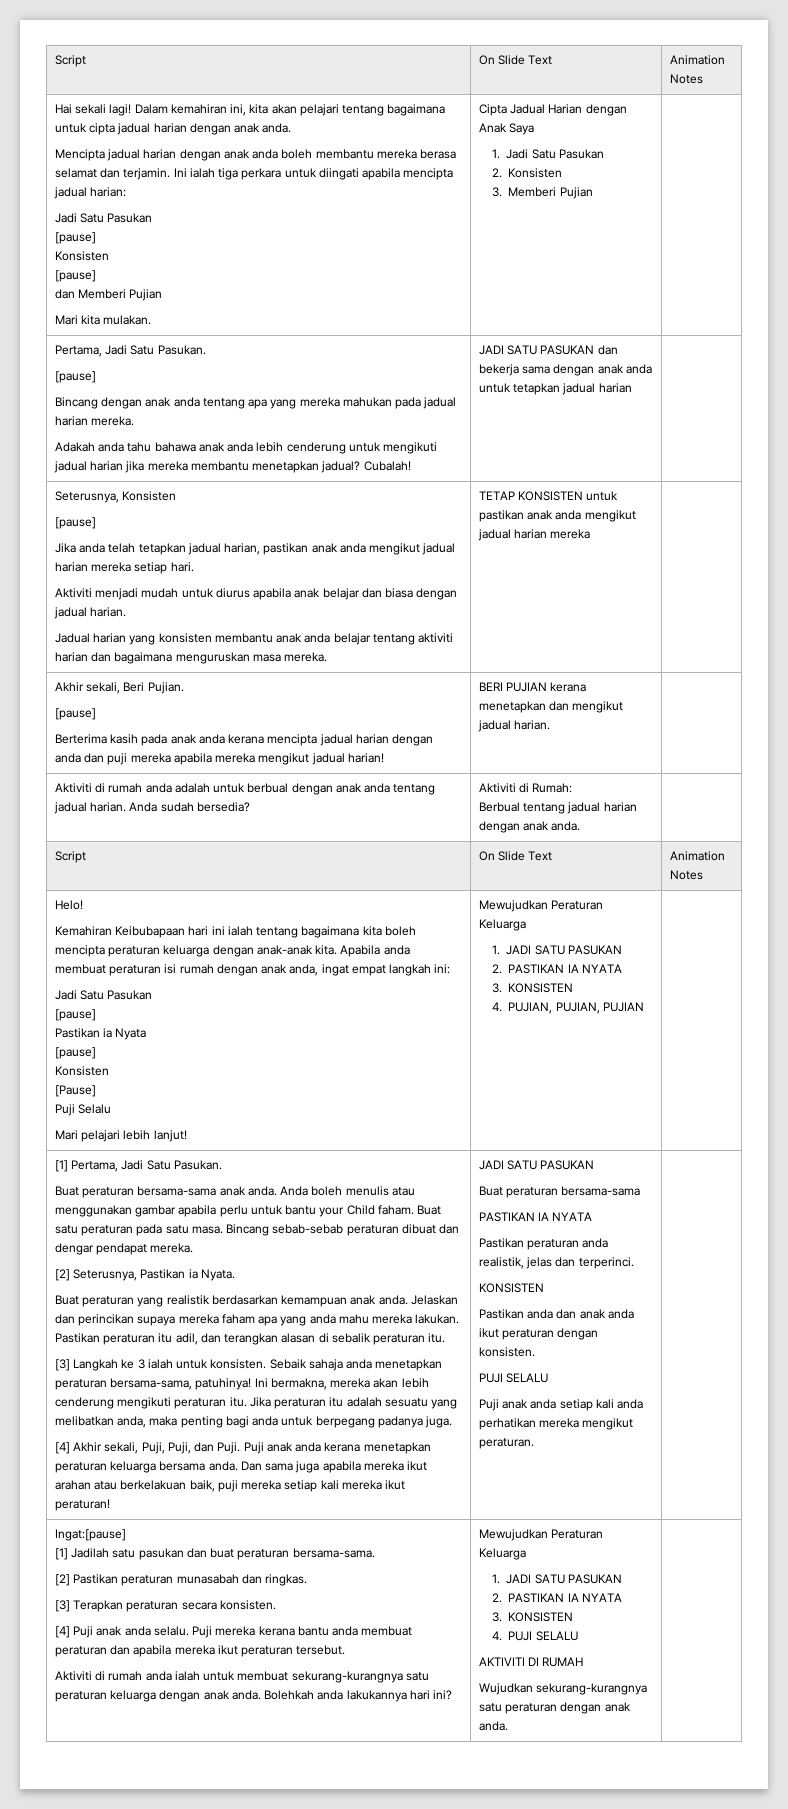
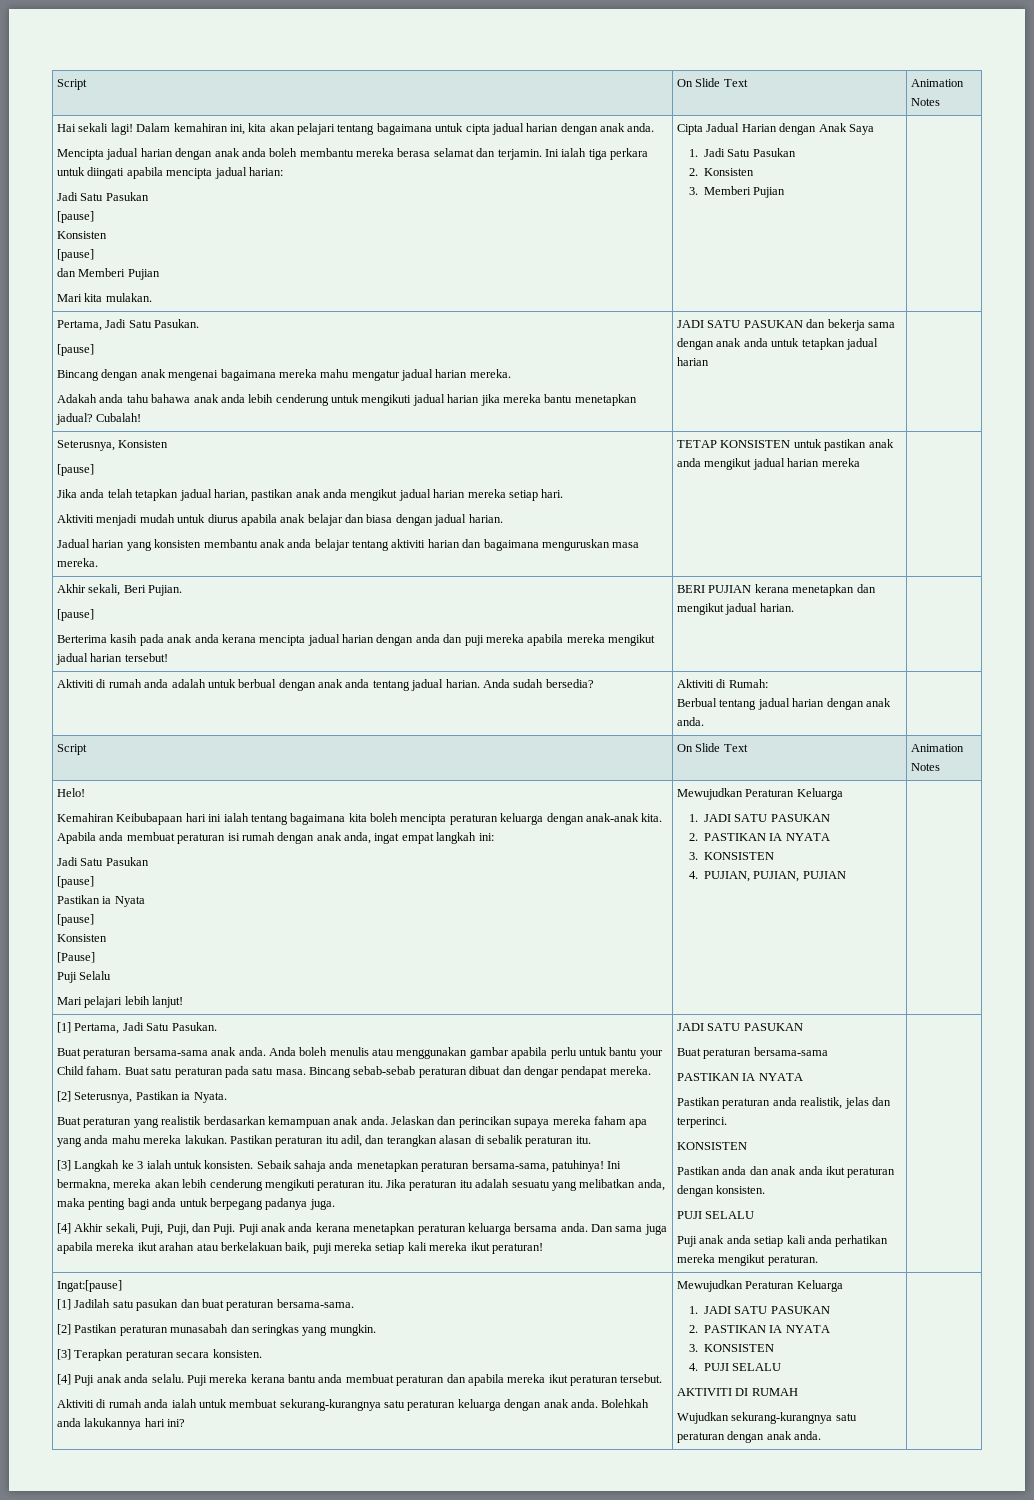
[173,397,422,409] anda tentang apa yang mereka mahukan pada -> [168,369,400,381] mengenai bagaimana mereka mahu mengatur
[190,461,249,471] membantu -> [544,394,573,403] bantu
[347,753,384,763] harian! -> [90,653,168,662] harian tersebut!
[265,1574,308,1586] ringkas. -> [251,1324,376,1336] seringkas yang mungkin.

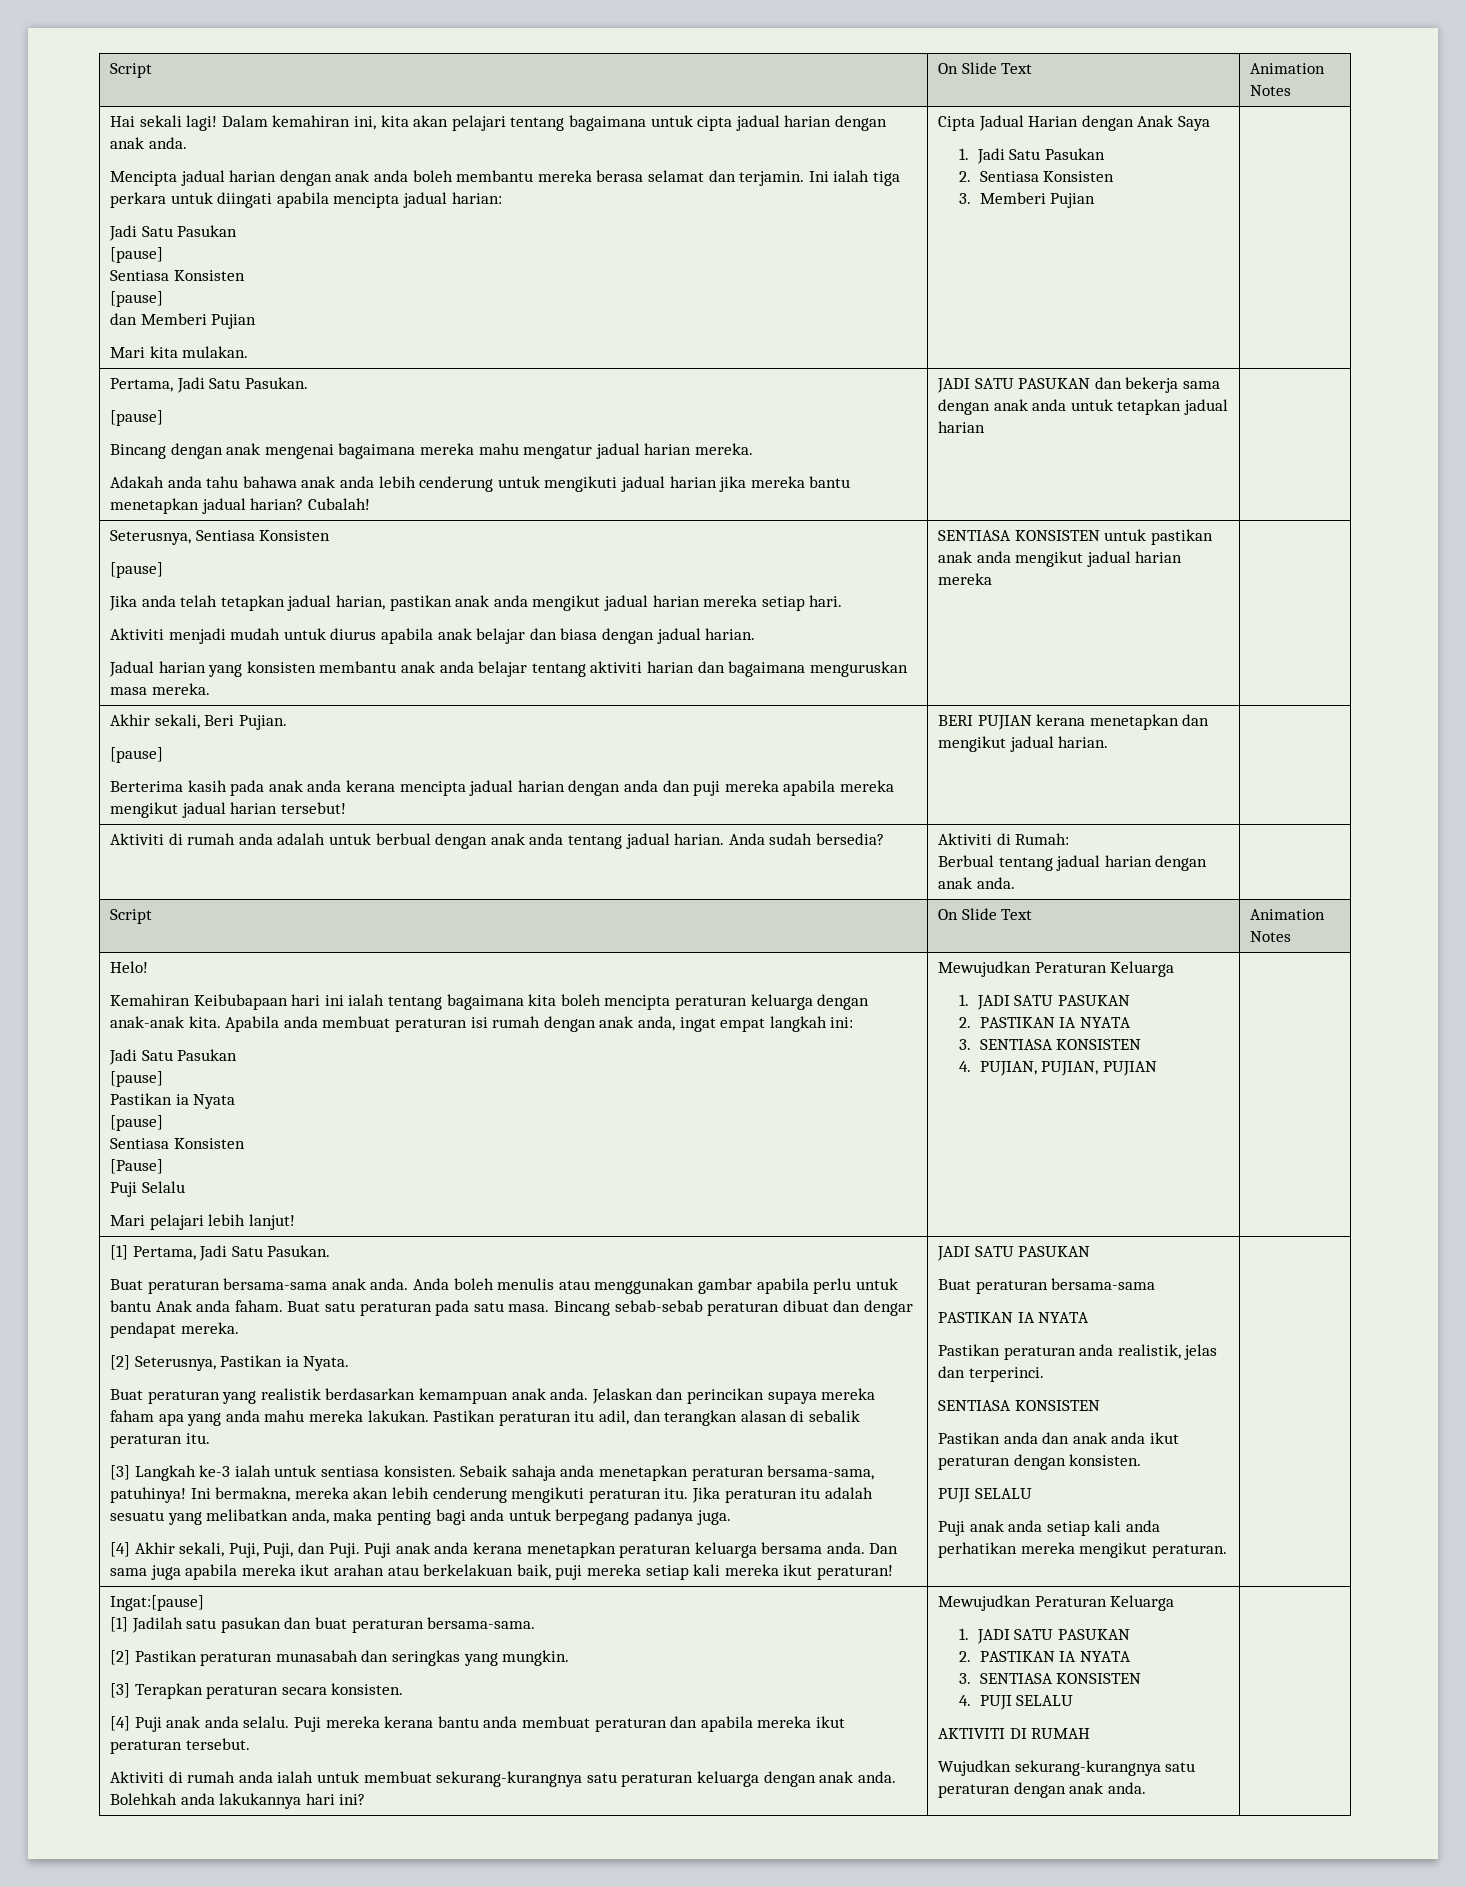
(95, 217) none -> [110,270,170,281] Sentiasa
(698, 172) none -> [979,171,1039,182] Sentiasa
[56,413,94,425] jadual? -> [201,498,304,514] jadual harian?
(116, 445) none -> [195,530,255,541] Sentiasa
[677,440,718,448] TETAP -> [938,530,1012,541] SENTIASA
(95, 920) none -> [110,1138,170,1149] Sentiasa
(698, 856) none -> [979,1039,1053,1050] SENTIASA
[639,1050,663,1059] [57,1066,85,1075] your Child -> [155,1300,231,1312] Anak anda
[121,1160,202,1169] ke 3 ialah untuk -> [199,1465,379,1477] ke-3 ialah untuk sentiasa
(728, 1122) none -> [938,1400,1012,1411] SENTIASA
(698, 1348) none -> [979,1673,1053,1684] SENTIASA

